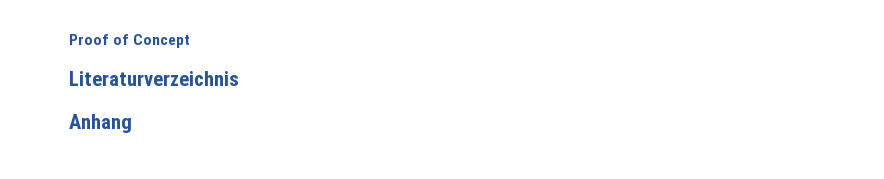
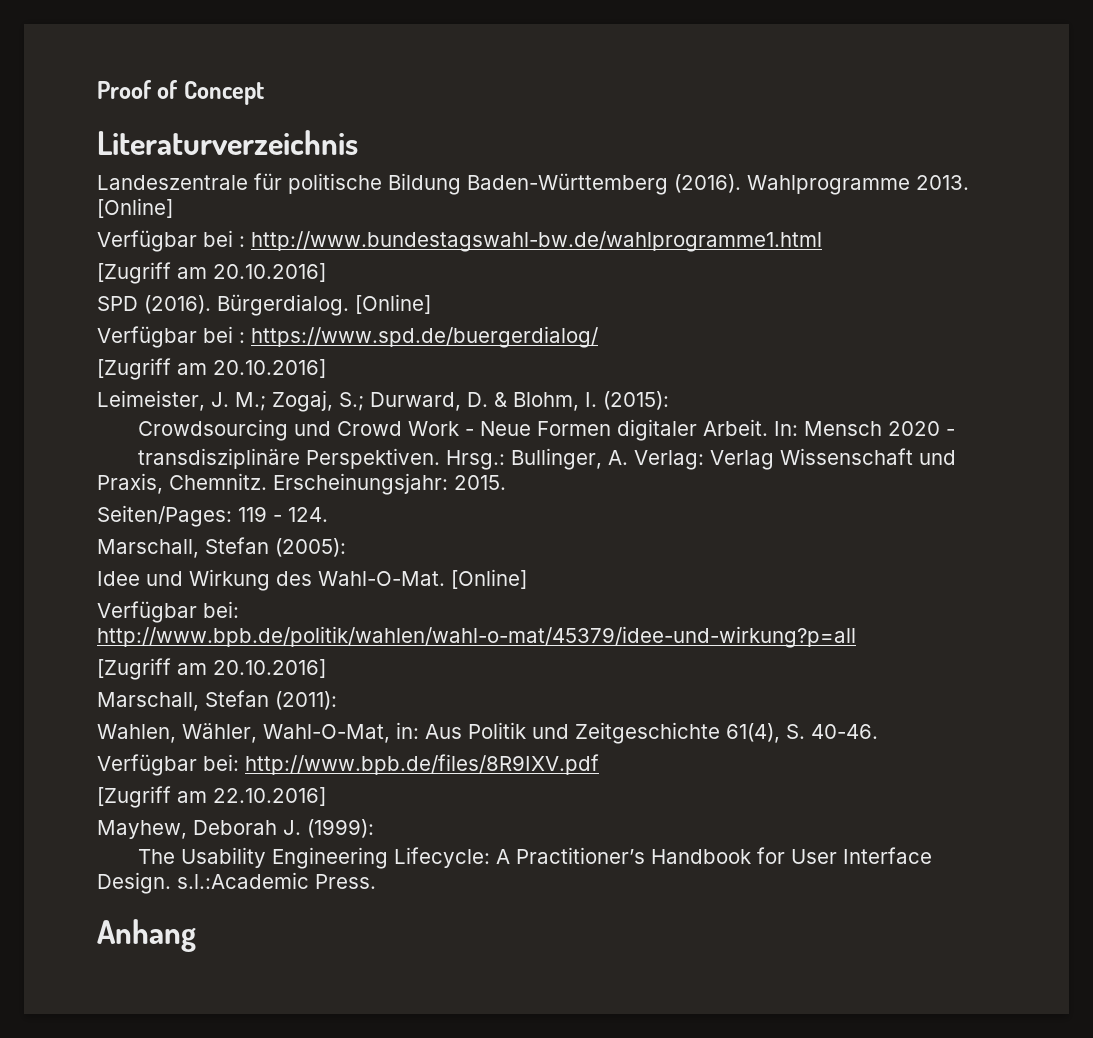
(239, 78) none -> [97,173,969,195] [97,198,173,218] [97,230,822,252] [97,262,326,284] [97,294,431,316] [97,326,598,348] [97,358,326,380] [97,390,669,412] [138,419,956,441] [138,448,957,470] [97,473,506,495] [97,505,328,527] [97,537,346,558] [97,569,527,591] [97,601,239,623] [97,626,856,648] [97,658,326,680] [97,690,337,711] [97,722,878,744] [97,754,599,776] [97,786,326,808] [97,819,374,839] [138,847,933,869] [97,872,376,894] // Landeszentrale für politische Bildung Baden-Württemberg (2016). Wahlprogramme 2013. [Online] // Verfügbar bei : http://www.bundestagswahl-bw.de/wahlprogramme1.html // [Zugriff am 20.10.2016] // SPD (2016). Bürgerdialog. [Online] // Verfügbar bei : https://www.spd.de/buergerdialog/ // [Zugriff am 20.10.2016] // Leimeister, J. M.; Zogaj, S.; Durward, D. & Blohm, I. (2015): // Crowdsourcing und Crowd Work - Neue Formen digitaler Arbeit. In: Mensch 2020 - // transdisziplinäre Perspektiven. Hrsg.: Bullinger, A. Verlag: Verlag Wissenschaft und Praxis, Chemnitz. Erscheinungsjahr: 2015. // Seiten/Pages: 119 - 124. // Marschall, Stefan (2005): // Idee und Wirkung des Wahl-O-Mat. [Online] // Verfügbar bei: http://www.bpb.de/politik/wahlen/wahl-o-mat/45379/idee-und-wirkung?p=all // [Zugriff am 20.10.2016] // Marschall, Stefan (2011): // Wahlen, Wähler, Wahl-O-Mat, in: Aus Politik und Zeitgeschichte 61(4), S. 40-46. // Verfügbar bei: http://www.bpb.de/files/8R9IXV.pdf // [Zugriff am 22.10.2016] // Mayhew, Deborah J. (1999): // The Usability Engineering Lifecycle: A Practitioner’s Handbook for User Interface Design. s.l.:Academic Press.

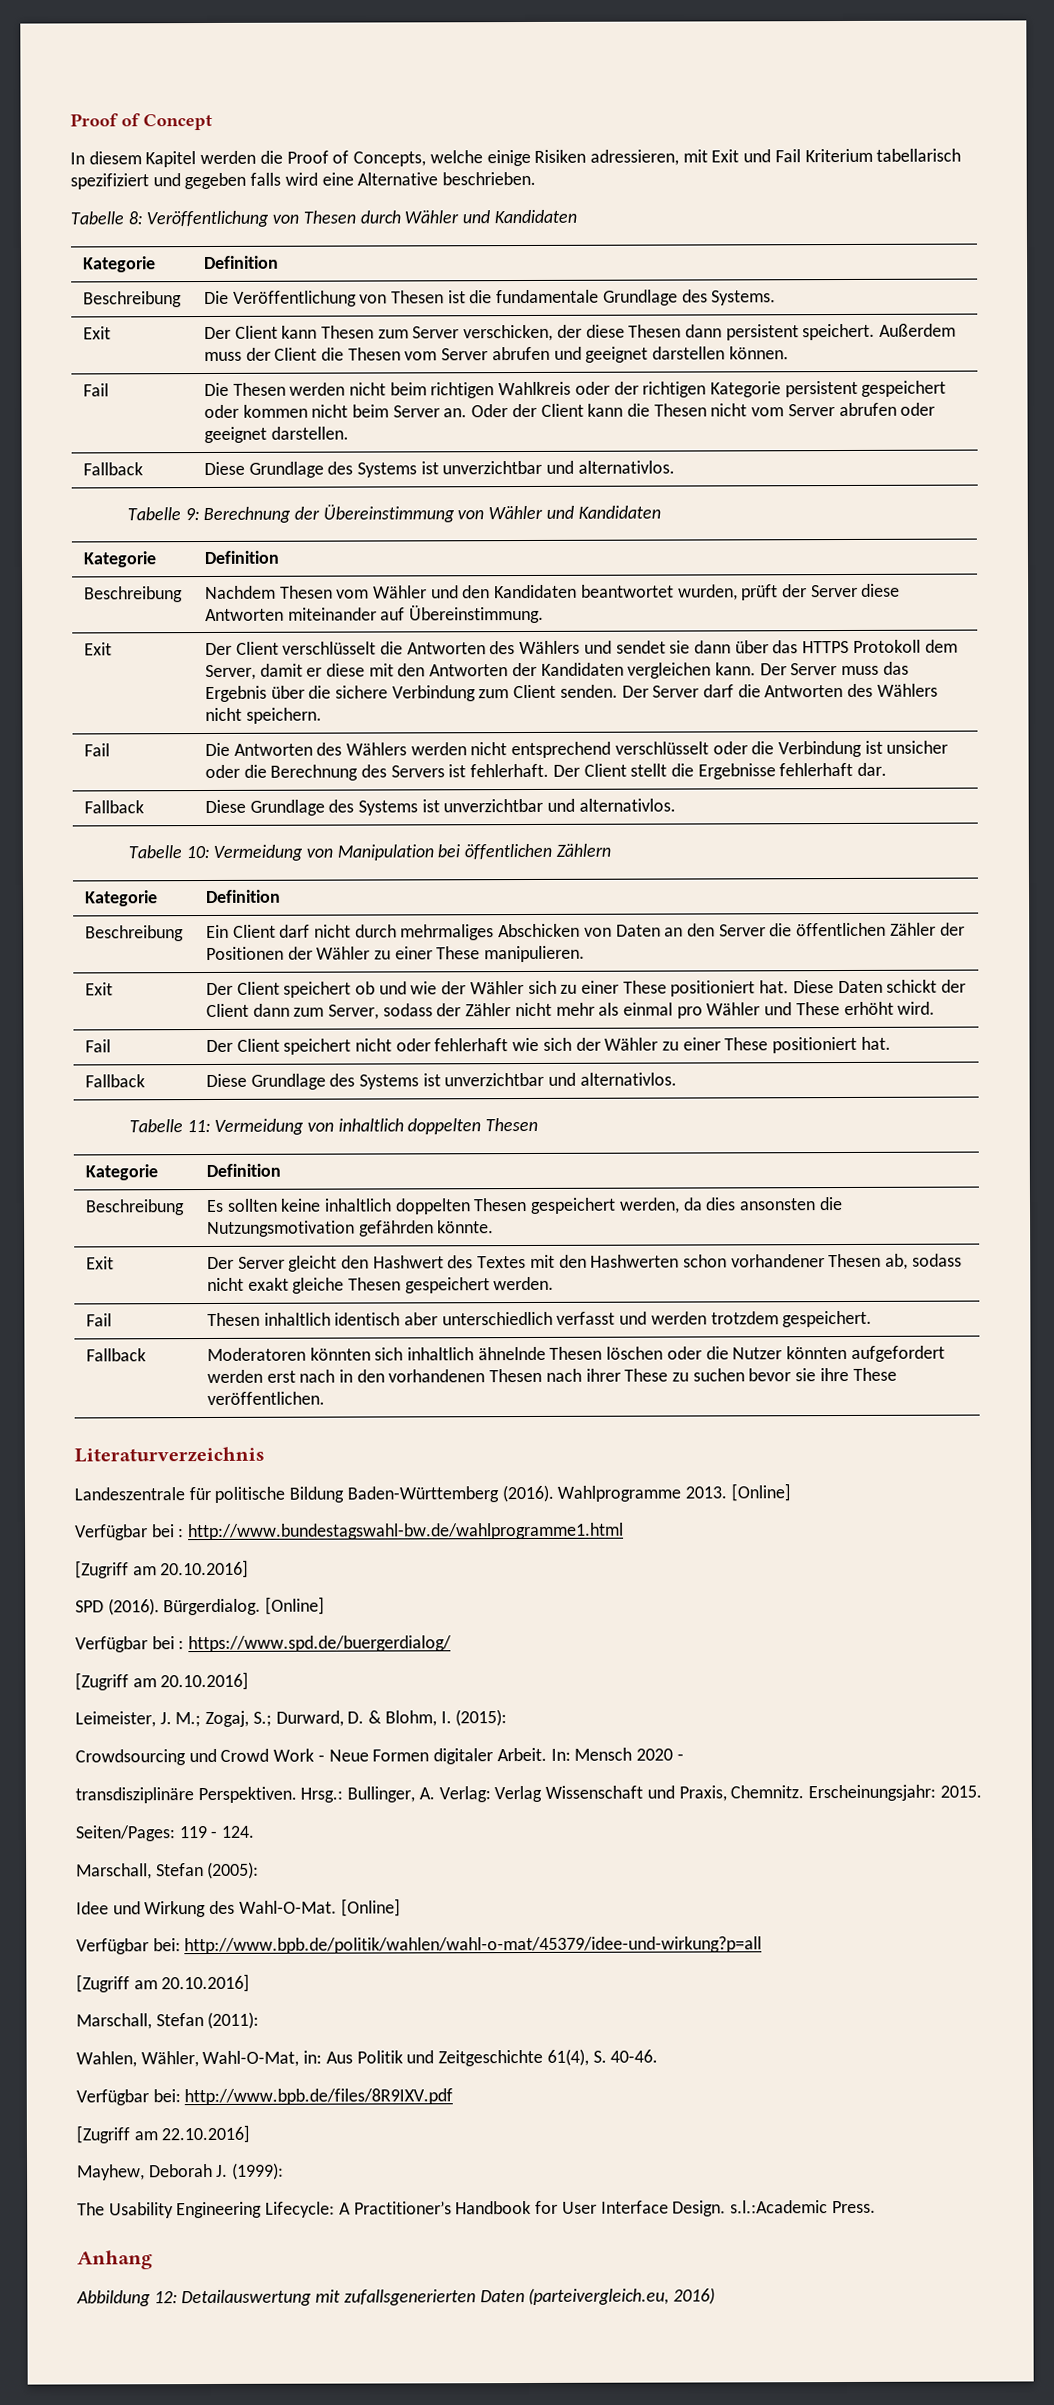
(264, 93) none -> [70,148,962,168] [70,171,537,190] [70,209,577,228] [82,256,156,273] [203,255,279,270] [82,291,182,308] [203,289,777,307] [82,326,111,340] [203,323,957,342] [203,346,789,363] [82,383,109,397] [203,380,947,399] [203,402,936,419] [203,426,349,444] [82,462,143,476] [203,460,675,478] [126,504,661,524] [82,551,157,568] [203,550,279,565] [83,586,183,603] [204,583,901,601] [204,604,544,624] [83,642,112,656] [204,639,958,656] [204,661,909,681] [204,683,938,703] [204,707,322,724] [83,743,110,757] [204,740,949,759] [204,762,888,781] [83,800,144,814] [204,798,676,816] [127,843,611,861] [84,890,158,907] [205,889,281,904] [84,925,184,942] [205,922,965,941] [205,945,586,963] [84,982,113,996] [205,979,967,998] [205,1001,936,1020] [84,1039,111,1053] [205,1036,891,1055] [84,1074,145,1088] [205,1072,677,1090] [128,1117,539,1135] [84,1164,158,1181] [205,1163,281,1178] [84,1199,185,1216] [205,1197,843,1215] [206,1220,495,1238] [85,1256,114,1270] [206,1253,962,1272] [206,1276,555,1294] [85,1313,112,1327] [206,1310,873,1328] [85,1348,146,1362] [206,1345,945,1362] [206,1367,897,1384] [206,1391,325,1406] // In diesem Kapitel werden die Proof of Concepts, welche einige Risiken adressieren, mit Exit und Fail Kriterium tabellarisch spezifiziert und gegeben falls wird eine Alternative beschrieben. // Tabelle 8: Veröffentlichung von Thesen durch Wähler und Kandidaten // Kategorie | Definition // Beschreibung | Die Veröffentlichung von Thesen ist die fundamentale Grundlage des Systems. // Exit | Der Client kann Thesen zum Server verschicken, der diese Thesen dann persistent speichert. Außerdem muss der Client die Thesen vom Server abrufen und geeignet darstellen können. // Fail | Die Thesen werden nicht beim richtigen Wahlkreis oder der richtigen Kategorie persistent gespeichert oder kommen nicht beim Server an. Oder der Client kann die Thesen nicht vom Server abrufen oder geeignet darstellen. // Fallback | Diese Grundlage des Systems ist unverzichtbar und alternativlos. // Tabelle 9: Berechnung der Übereinstimmung von Wähler und Kandidaten // Kategorie | Definition // Beschreibung | Nachdem Thesen vom Wähler und den Kandidaten beantwortet wurden, prüft der Server diese Antworten miteinander auf Übereinstimmung. // Exit | Der Client verschlüsselt die Antworten des Wählers und sendet sie dann über das HTTPS Protokoll dem Server, damit er diese mit den Antworten der Kandidaten vergleichen kann. Der Server muss das Ergebnis über die sichere Verbindung zum Client senden. Der Server darf die Antworten des Wählers nicht speichern. // Fail | Die Antworten des Wählers werden nicht entsprechend verschlüsselt oder die Verbindung ist unsicher oder die Berechnung des Servers ist fehlerhaft. Der Client stellt die Ergebnisse fehlerhaft dar. // Fallback | Diese Grundlage des Systems ist unverzichtbar und alternativlos. // Tabelle 10: Vermeidung von Manipulation bei öffentlichen Zählern // Kategorie | Definition // Beschreibung | Ein Client darf nicht durch mehrmaliges Abschicken von Daten an den Server die öffentlichen Zähler der Positionen der Wähler zu einer These manipulieren. // Exit | Der Client speichert ob und wie der Wähler sich zu einer These positioniert hat. Diese Daten schickt der Client dann zum Server, sodass der Zähler nicht mehr als einmal pro Wähler und These erhöht wird. // Fail | Der Client speichert nicht oder fehlerhaft wie sich der Wähler zu einer These positioniert hat. // Fallback | Diese Grundlage des Systems ist unverzichtbar und alternativlos. // Tabelle 11: Vermeidung von inhaltlich doppelten Thesen // Kategorie | Definition // Beschreibung | Es sollten keine inhaltlich doppelten Thesen gespeichert werden, da dies ansonsten die Nutzungsmotivation gefährden könnte. // Exit | Der Server gleicht den Hashwert des Textes mit den Hashwerten schon vorhandener Thesen ab, sodass nicht exakt gleiche Thesen gespeichert werden. // Fail | Thesen inhaltlich identisch aber unterschiedlich verfasst und werden trotzdem gespeichert. // Fallback | Moderatoren könnten sich inhaltlich ähnelnde Thesen löschen oder die Nutzer könnten aufgefordert werden erst nach in den vorhandenen Thesen nach ihrer These zu suchen bevor sie ihre These veröffentlichen.
(196, 935) none -> [76,2287,716,2307] // Abbildung 12: Detailauswertung mit zufallsgenerierten Daten (parteivergleich.eu, 2016)

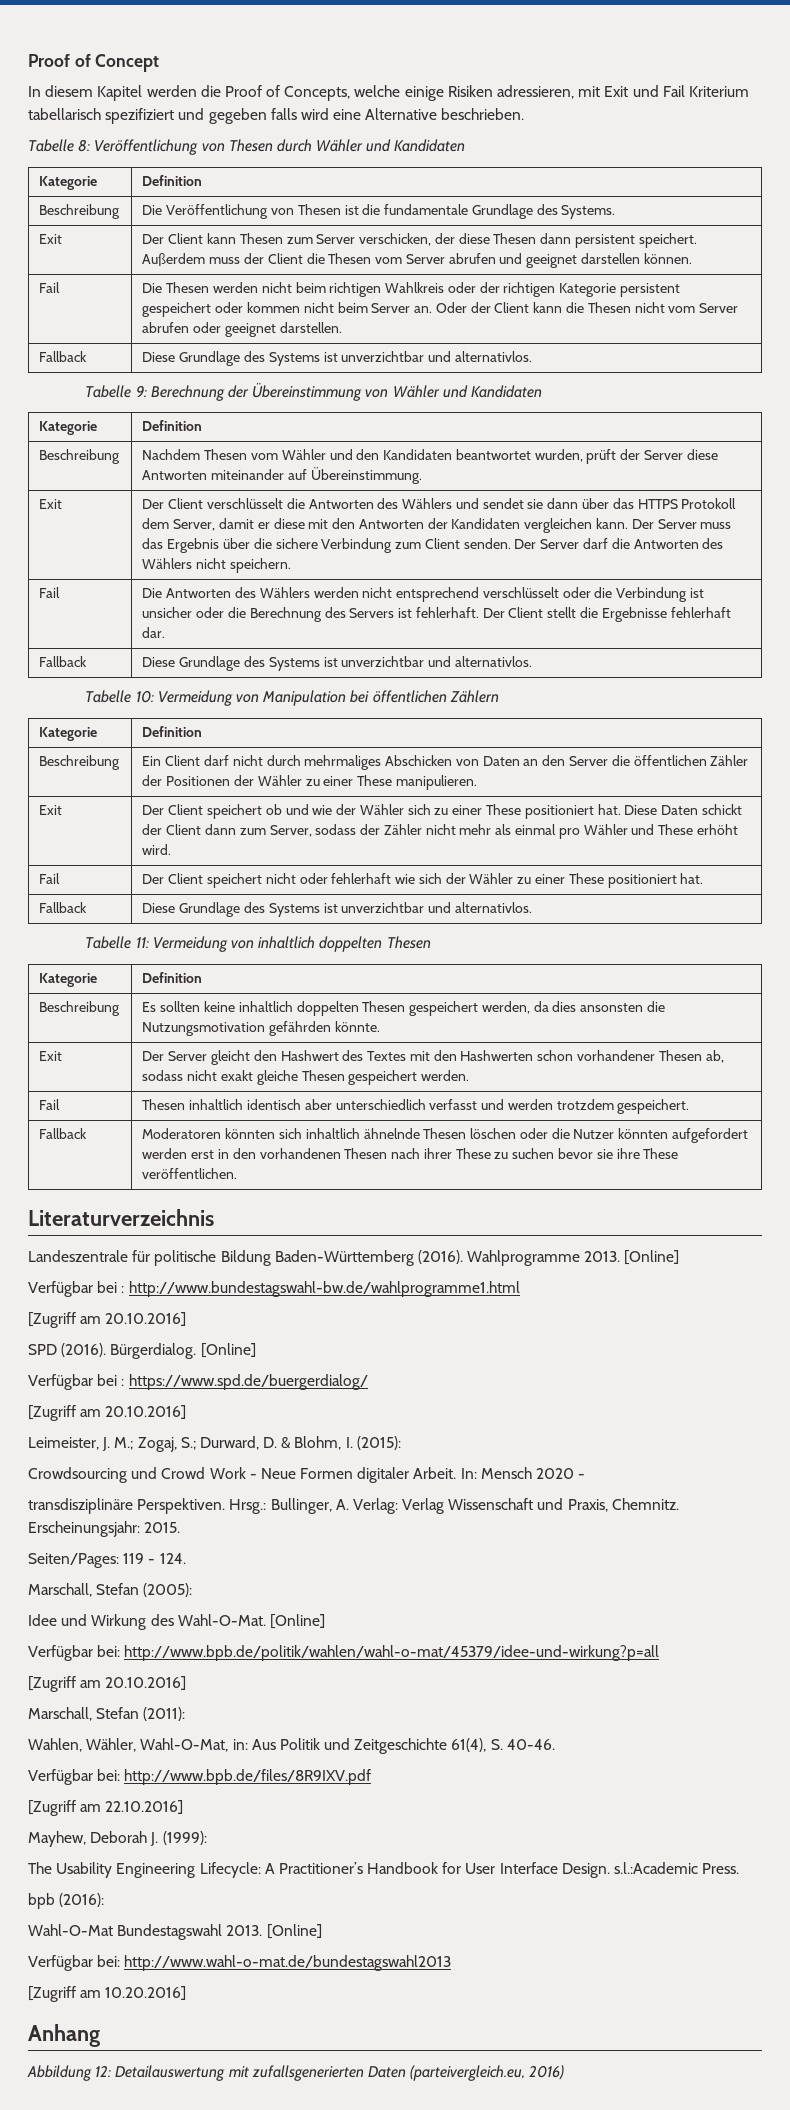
[299,1369,336,1383] nach -> (215, 1154) none
(876, 2207) none -> [28,1893,105,1909] [28,1924,322,1940] [28,1955,452,1971] [28,1986,187,2002] // bpb (2016): // Wahl-O-Mat Bundestagswahl 2013. [Online] // Verfügbar bei: http://www.wahl-o-mat.de/bundestagswahl2013 // [Zugriff am 10.20.2016]

